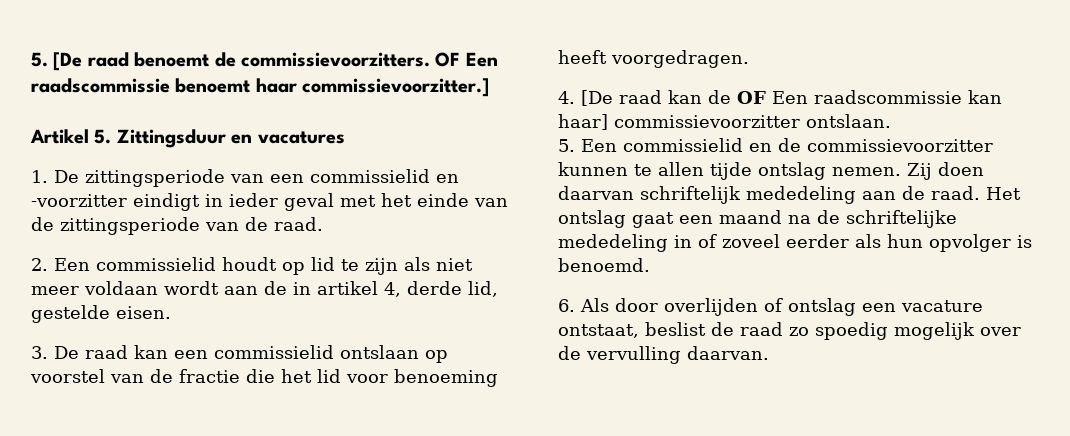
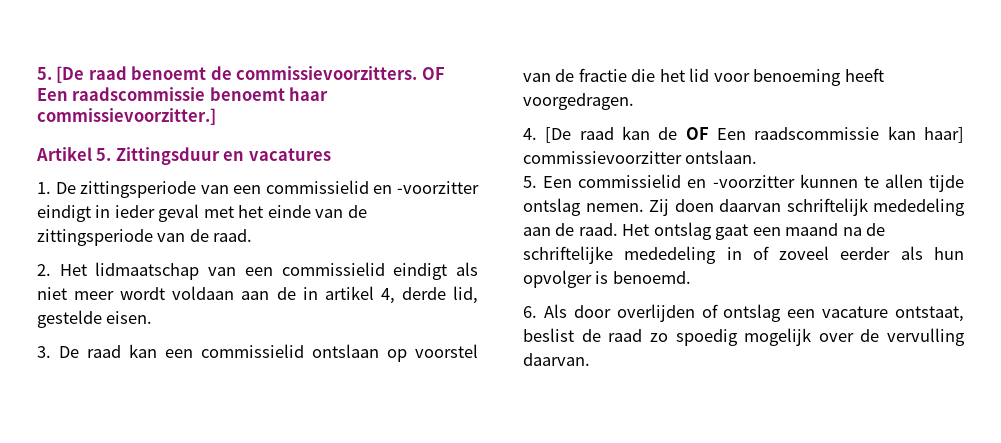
[54,257,398,275] Een commissielid houdt op lid te zijn -> [59,262,448,280] Het lidmaatschap van een commissielid eindigt
[84,281,219,295] voldaan wordt -> [120,286,235,300] wordt voldaan
[778,138,993,152] de commissievoorzitter -> [712,175,795,188] -voorzitter

